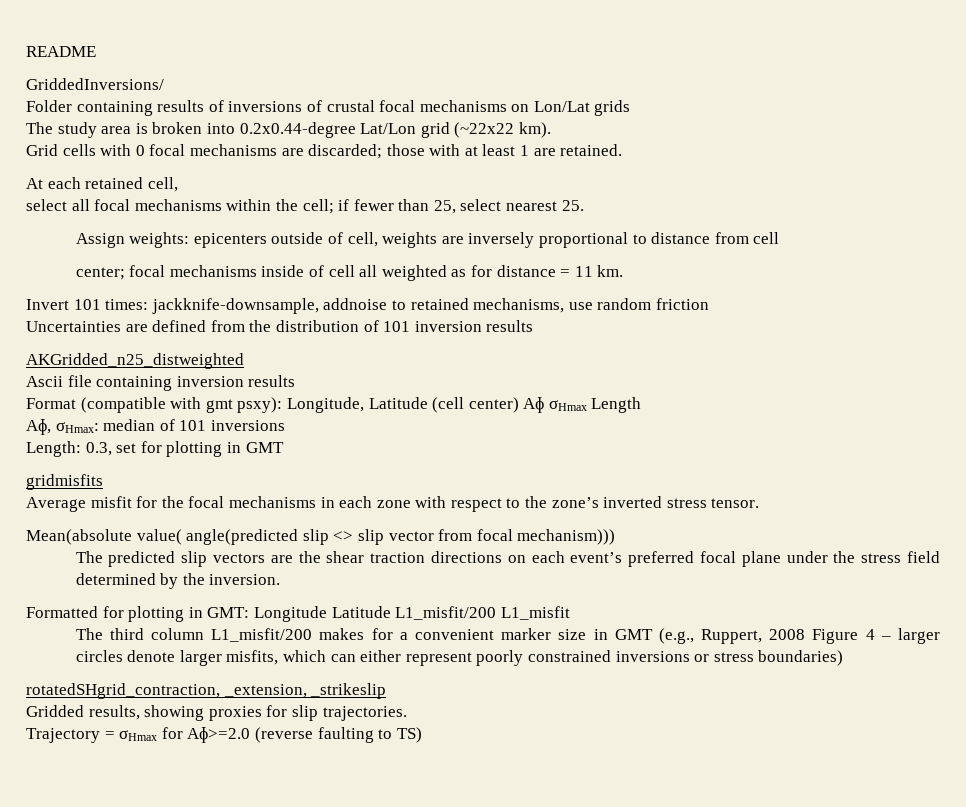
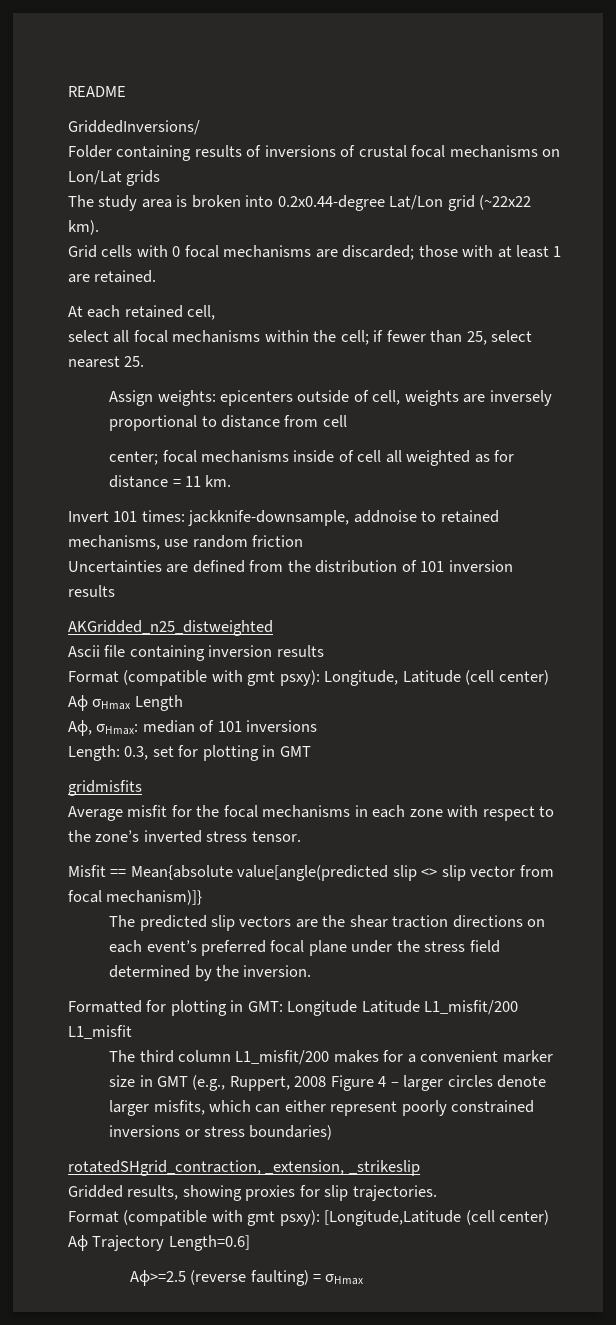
[26,529,299,545] Mean(absolute value( angle(predicted -> [68,865,389,881] Misfit == Mean{absolute value[angle(predicted
[517,529,616,545] mechanism))) -> [106,890,203,905] mechanism)]}
[26,727,422,743] Trajectory = σHmax for Aɸ>=2.0 (reverse faulting to TS) -> [68,1210,550,1226] [68,1235,250,1251] [129,1270,364,1286] Format (compatible with gmt psxy): [Longitude,Latitude (cell center) Aɸ Trajectory Length=0.6] // Aɸ>=2.5 (reverse faulting) = σHmax

